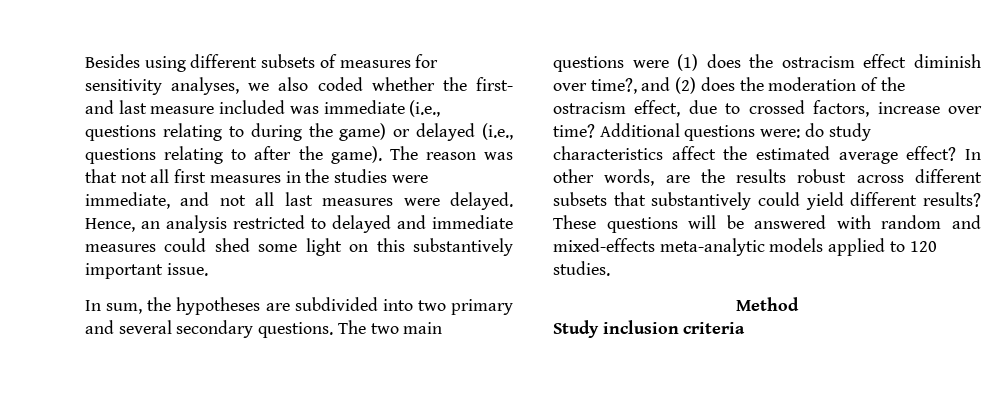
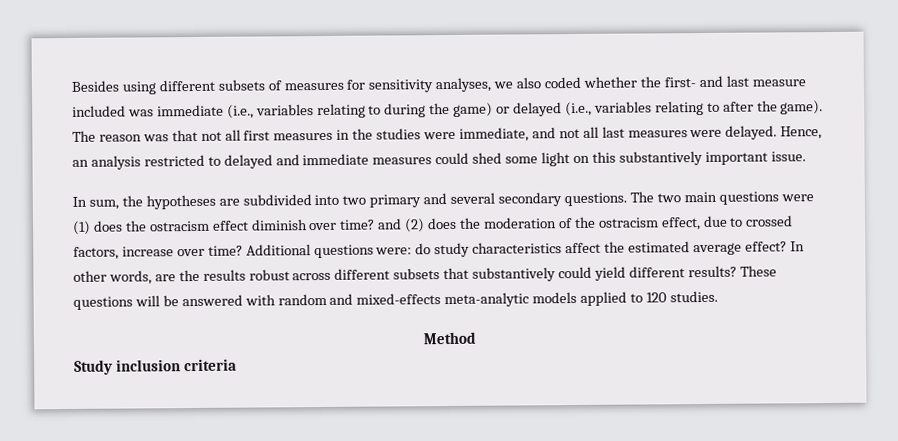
[85,125,156,141] questions -> [255,104,314,116] variables
[85,148,156,164] questions -> [593,101,652,113] variables
[590,78,637,94] time?, -> [339,219,376,230] time?

